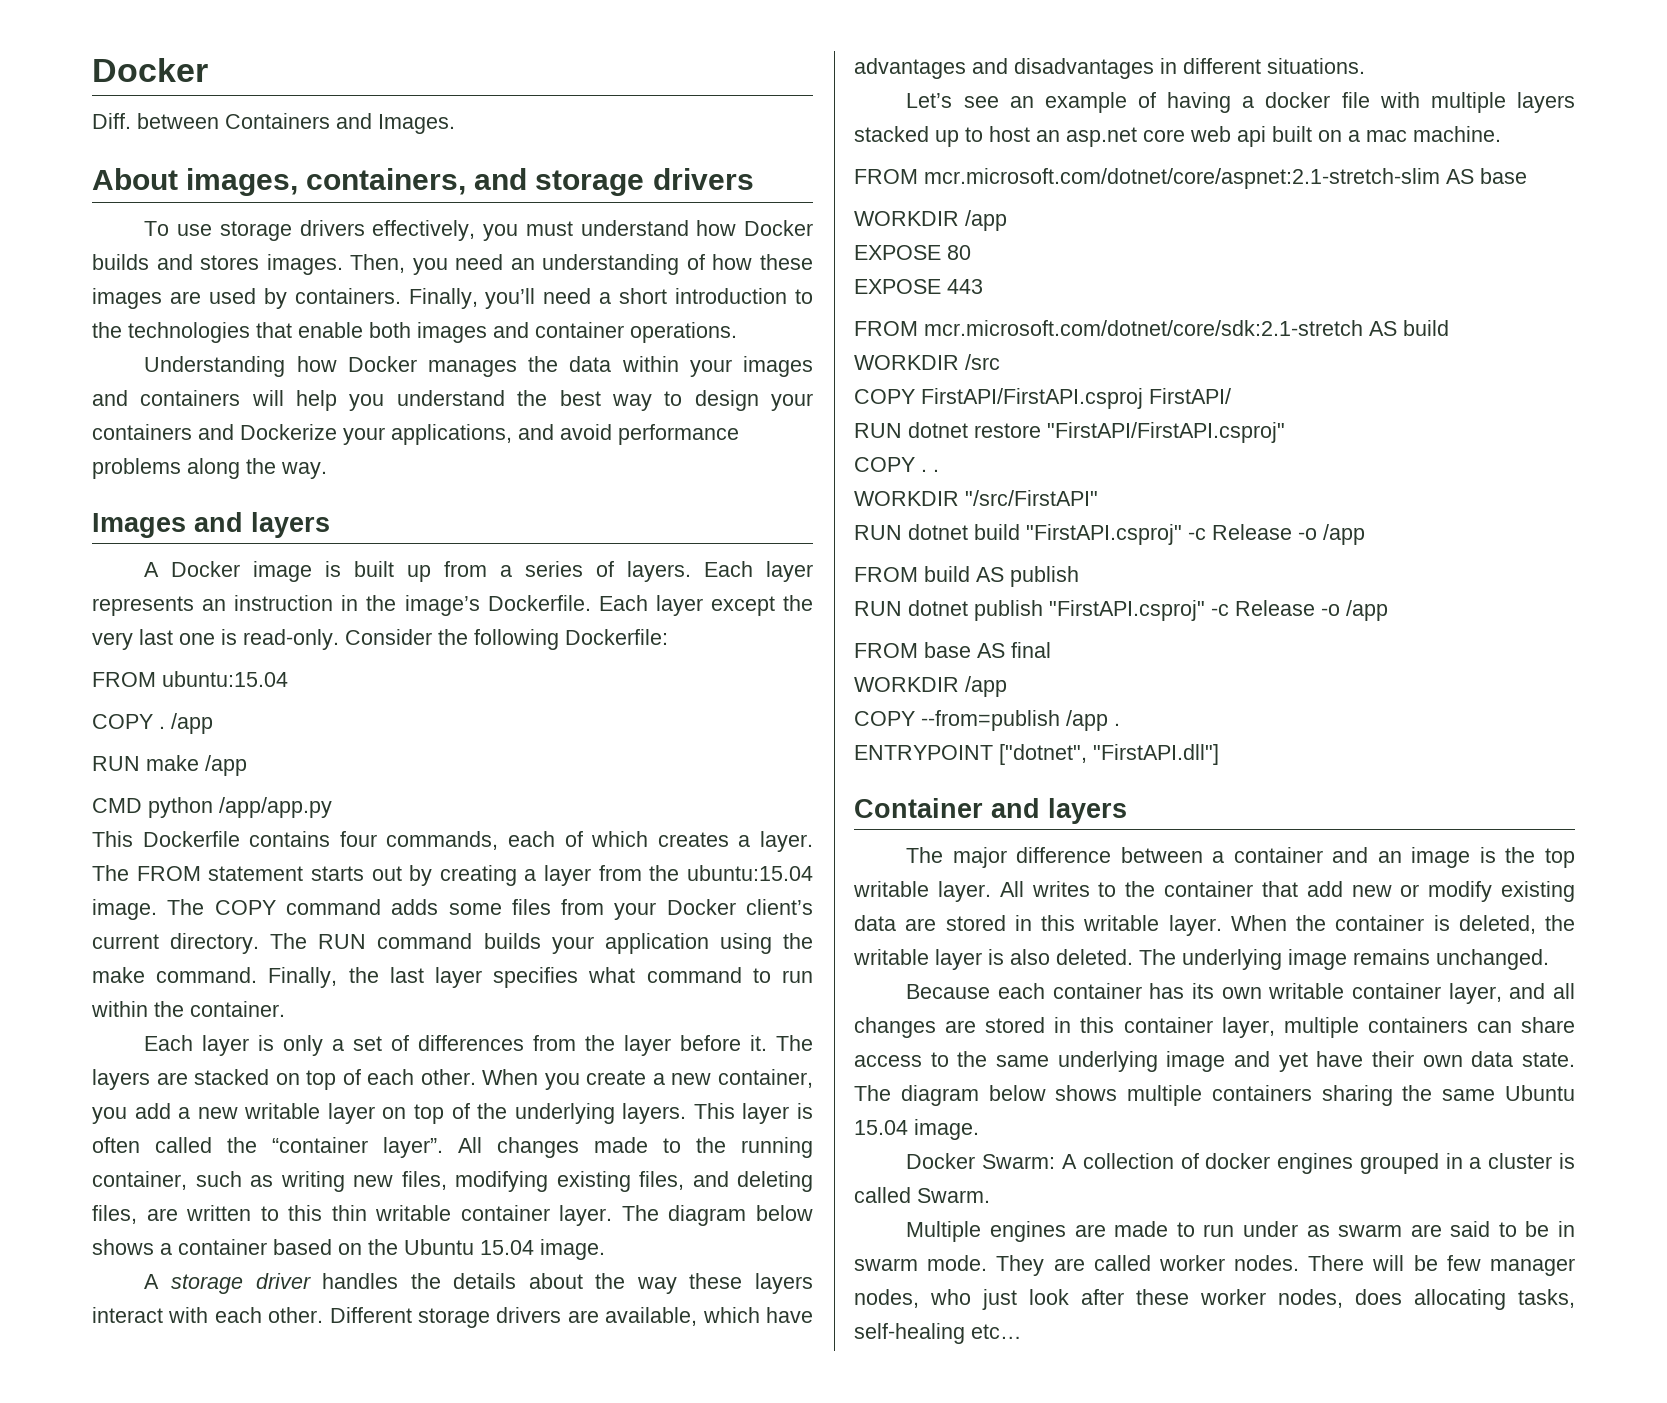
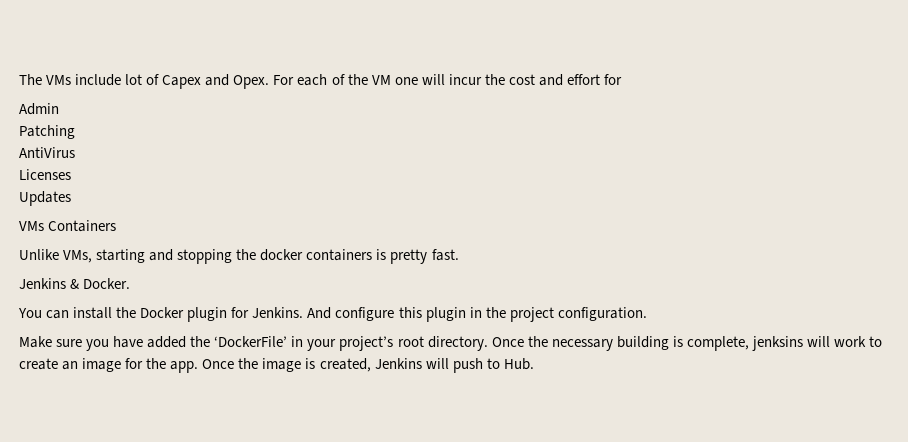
[92,58,208,82] [92,113,455,134] [92,168,754,196] [144,220,813,241] [92,254,813,275] [92,288,813,309] [92,322,737,343] [144,356,813,377] [92,390,814,411] [92,424,739,445] [92,458,327,479] [92,512,330,538] [144,561,814,582] [92,595,814,616] [92,629,668,650] [92,671,288,687] [92,713,213,734] [92,755,247,776] [92,797,332,818] [92,831,814,852] [92,865,813,886] [92,899,813,920] [92,933,813,954] [92,967,813,988] [91,1001,285,1017] [144,1035,813,1056] [92,1069,814,1090] [92,1103,813,1124] [92,1137,813,1158] [92,1171,813,1192] [92,1205,813,1226] [92,1239,605,1260] [144,1273,813,1294] [92,1307,813,1328] [854,58,1365,79] [906,92,1575,113] [854,126,1501,147] [854,168,1527,189] [854,210,1007,231] [854,245,971,260] [854,279,983,294] [854,320,1449,336] [854,354,1000,370] [854,388,1231,409] [854,422,1285,443] [854,457,939,472] [854,490,1098,506] [854,524,1365,545] [854,566,1079,587] [854,600,1388,621] [854,642,1051,658] [854,676,1007,697] [854,710,1120,731] [854,744,1219,765] [854,798,1127,824] [906,847,1575,868] [853,881,1575,902] [854,915,1575,936] [853,949,1549,970] [906,983,1575,1004] [854,1017,1575,1038] [854,1051,1575,1072] [854,1085,1575,1106] [854,1119,979,1140] [906,1153,1576,1174] [854,1187,990,1203] [906,1221,1575,1242] [854,1255,1575,1276] [854,1289,1575,1310] [854,1323,1022,1344] Docker // Diff. between Containers and Images. // About images, containers, and storage drivers // To use storage drivers effectively, you must understand how Docker builds and stores images. Then, you need an understanding of how these images are used by containers. Finally, you’ll need a short introduction to the technologies that enable both images and container operations. // Understanding how Docker manages the data within your images and containers will help you understand the best way to design your containers and Dockerize your applications, and avoid performance problems along the way. // Images and layers // A Docker image is built up from a series of layers. Each layer represents an instruction in the image’s Dockerfile. Each layer except the very last one is read-only. Consider the following Dockerfile: // FROM ubuntu:15.04 // COPY . /app // RUN make /app // CMD python /app/app.py // This Dockerfile contains four commands, each of which creates a layer. The FROM statement starts out by creating a layer from the ubuntu:15.04 image. The COPY command adds some files from your Docker client’s current directory. The RUN command builds your application using the make command. Finally, the last layer specifies what command to run within the container. // Each layer is only a set of differences from the layer before it. The layers are stacked on top of each other. When you create a new container, you add a new writable layer on top of the underlying layers. This layer is often called the “container layer”. All changes made to the running container, such as writing new files, modifying existing files, and deleting files, are written to this thin writable container layer. The diagram below shows a container based on the Ubuntu 15.04 image. // A storage driver handles the details about the way these layers interact with each other. Different storage drivers are available, which have advantages and disadvantages in different situations. // Let’s see an example of having a docker file with multiple layers stacked up to host an asp.net core web api built on a mac machine. // FROM mcr.microsoft.com/dotnet/core/aspnet:2.1-stretch-slim AS base // WORKDIR /app // EXPOSE 80 // EXPOSE 443 // FROM mcr.microsoft.com/dotnet/core/sdk:2.1-stretch AS build // WORKDIR /src // COPY FirstAPI/FirstAPI.csproj FirstAPI/ // RUN dotnet restore "FirstAPI/FirstAPI.csproj" // COPY . . // WORKDIR "/src/FirstAPI" // RUN dotnet build "FirstAPI.csproj" -c Release -o /app // FROM build AS publish // RUN dotnet publish "FirstAPI.csproj" -c Release -o /app // FROM base AS final // WORKDIR /app // COPY --from=publish /app . // ENTRYPOINT ["dotnet", "FirstAPI.dll"] // Container and layers // The major difference between a container and an image is the top writable layer. All writes to the container that add new or modify existing data are stored in this writable layer. When the container is deleted, the writable layer is also deleted. The underlying image remains unchanged. // Because each container has its own writable container layer, and all changes are stored in this container layer, multiple containers can share access to the same underlying image and yet have their own data state. The diagram below shows multiple containers sharing the same Ubuntu 15.04 image. // Docker Swarm: A collection of docker engines grouped in a cluster is called Swarm. // Multiple engines are made to run under as swarm are said to be in swarm mode. They are called worker nodes. There will be few manager nodes, who just look after these worker nodes, does allocating tasks, self-healing etc… -> [19,74,622,89] [19,103,59,115] [19,125,75,139] [19,147,75,158] [19,169,71,180] [19,191,71,206] [19,220,117,232] [19,249,459,264] [19,278,131,289] [18,307,647,322] [19,336,883,351] [19,358,534,373] The VMs include lot of Capex and Opex. For each of the VM one will incur the cost and effort for // Admin // Patching // AntiVirus // Licenses // Updates // VMs Containers // Unlike VMs, starting and stopping the docker containers is pretty fast. // Jenkins & Docker. // You can install the Docker plugin for Jenkins. And configure this plugin in the project configuration. // Make sure you have added the ‘DockerFile’ in your project’s root directory. Once the necessary building is complete, jenksins will work to create an image for the app. Once the image is created, Jenkins will push to Hub.

